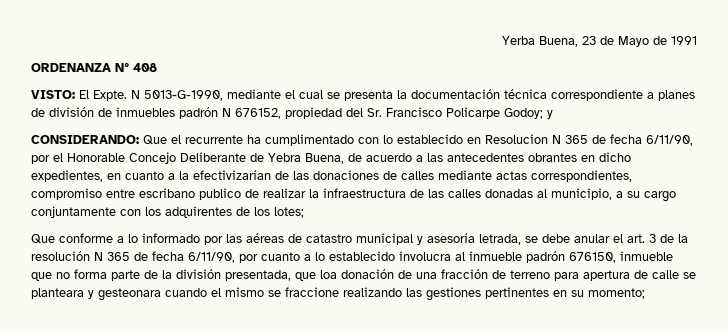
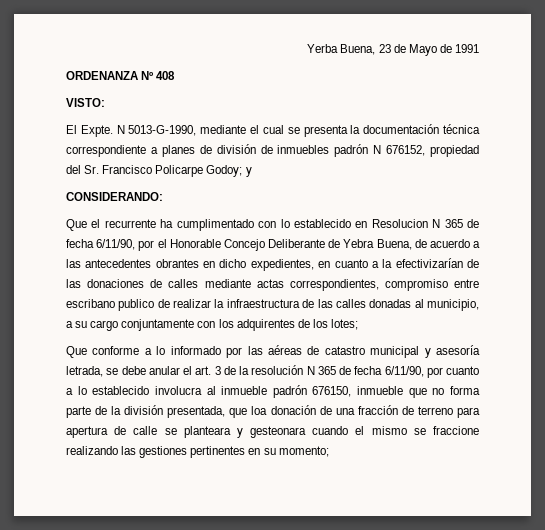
(75, 94) none -> (105, 102) //
(139, 139) none -> (163, 196) //

